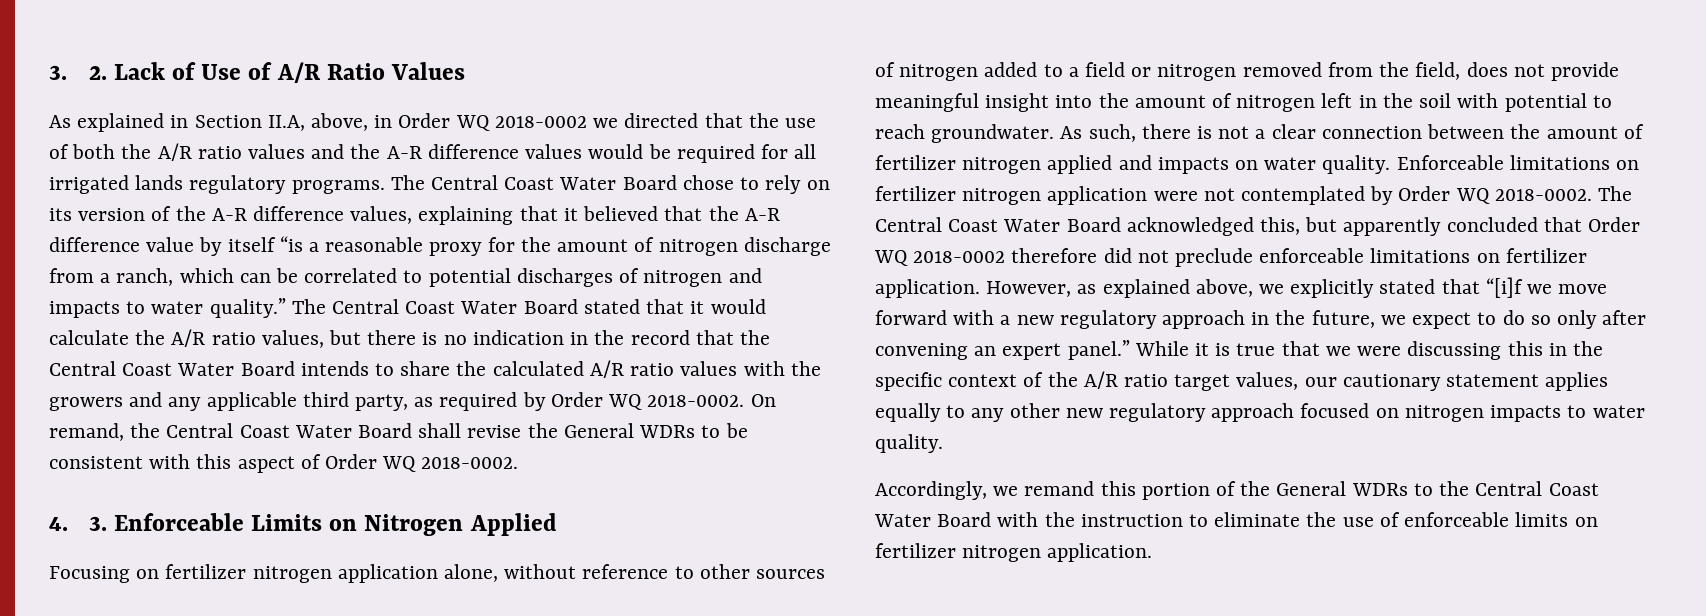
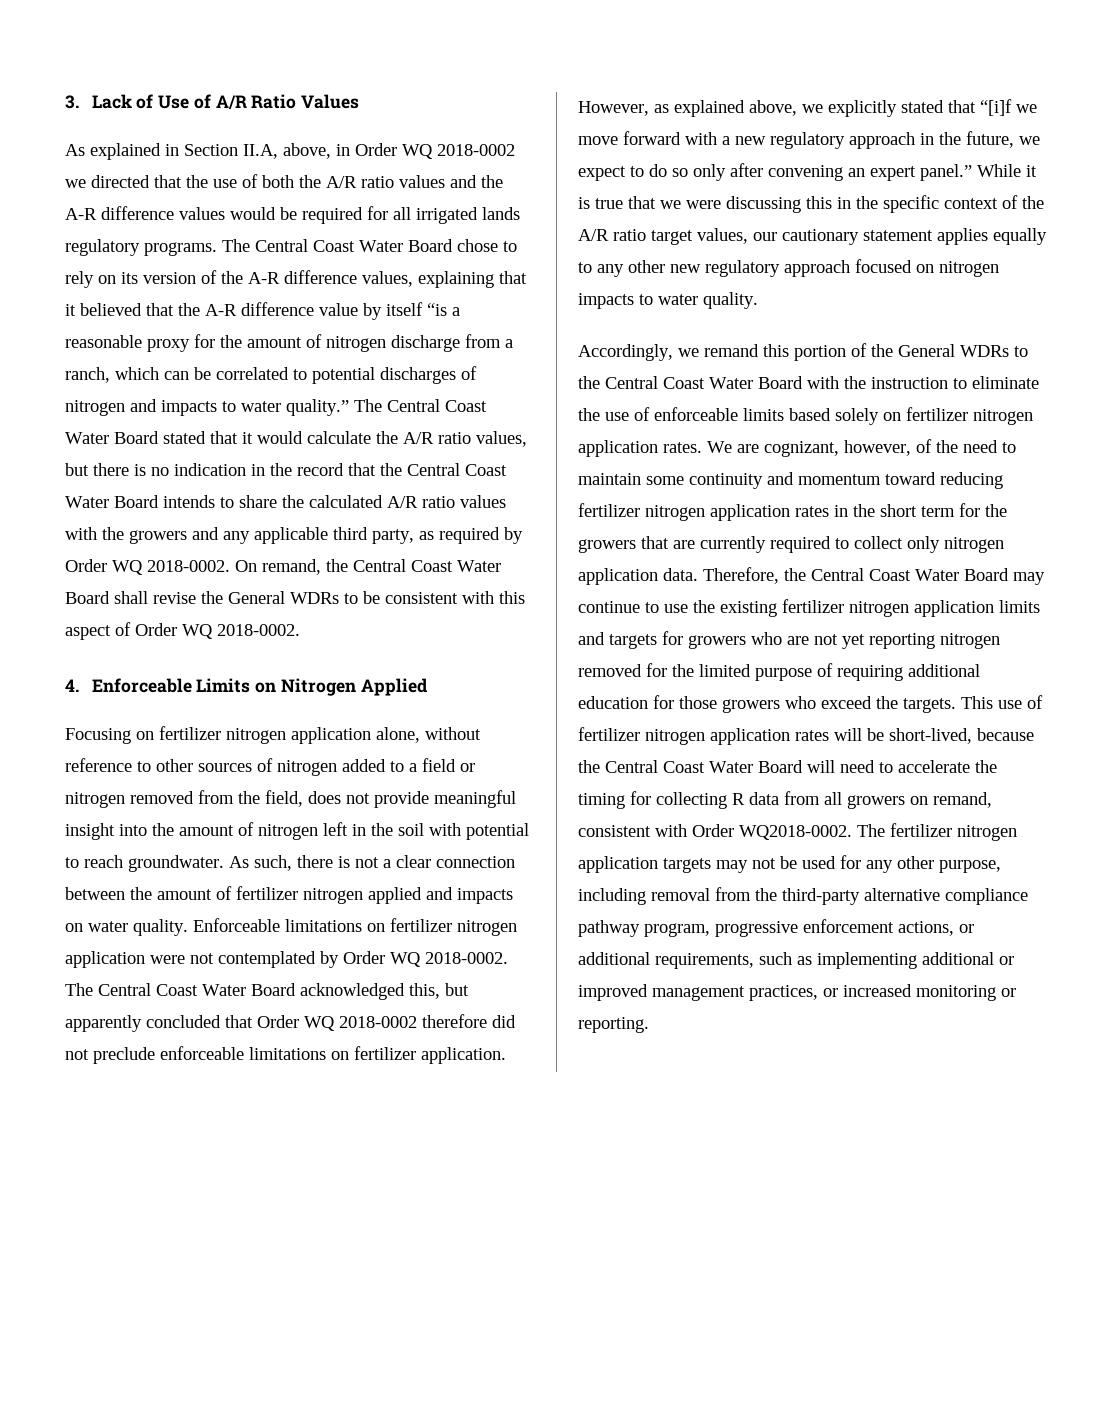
[49,65,107,80] 3. 2. -> [65,95,79,109] 3.
[88,516,107,531] 3. -> (79, 685) none
[1574,517,1598,527] [875,543,1153,562] on fertilizer nitrogen application. -> [789,407,1033,425] [578,439,1016,457] [578,472,1003,489] [578,503,1007,521] [578,536,1004,553] [578,567,1045,585] [578,599,1040,617] [578,631,1000,649] [578,663,980,681] [578,695,1043,713] [578,727,1034,745] [578,760,997,773] [578,791,992,809] [578,823,1017,841] [578,855,1001,873] [578,887,1028,905] [578,919,974,937] [578,952,1014,969] [578,984,1016,1001] [578,1017,649,1033] based solely on fertilizer nitrogen application rates. We are cognizant, however, of the need to maintain some continuity and momentum toward reducing fertilizer nitrogen application rates in the short term for the growers that are currently required to collect only nitrogen application data. Therefore, the Central Coast Water Board may continue to use the existing fertilizer nitrogen application limits and targets for growers who are not yet reporting nitrogen removed for the limited purpose of requiring additional education for those growers who exceed the targets. This use of fertilizer nitrogen application rates will be short-lived, because the Central Coast Water Board will need to accelerate the timing for collecting R data from all growers on remand, consistent with Order WQ2018-0002. The fertilizer nitrogen application targets may not be used for any other purpose, including removal from the third-party alternative compliance pathway program, progressive enforcement actions, or additional requirements, such as implementing additional or improved management practices, or increased monitoring or reporting.

